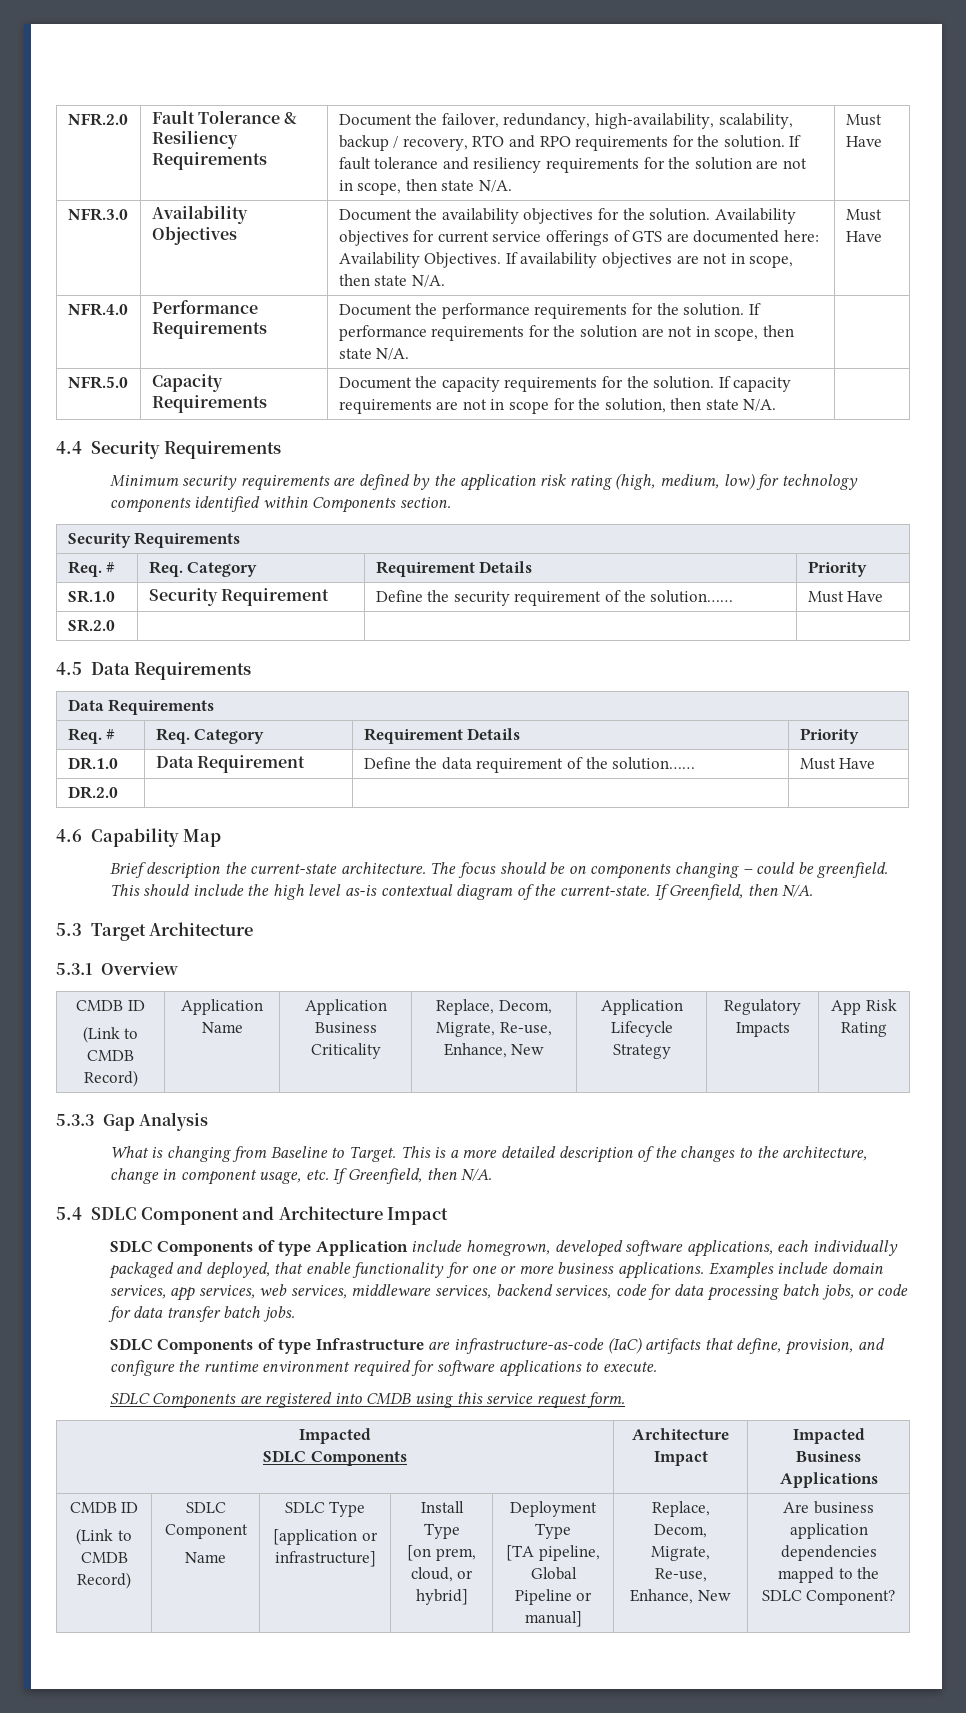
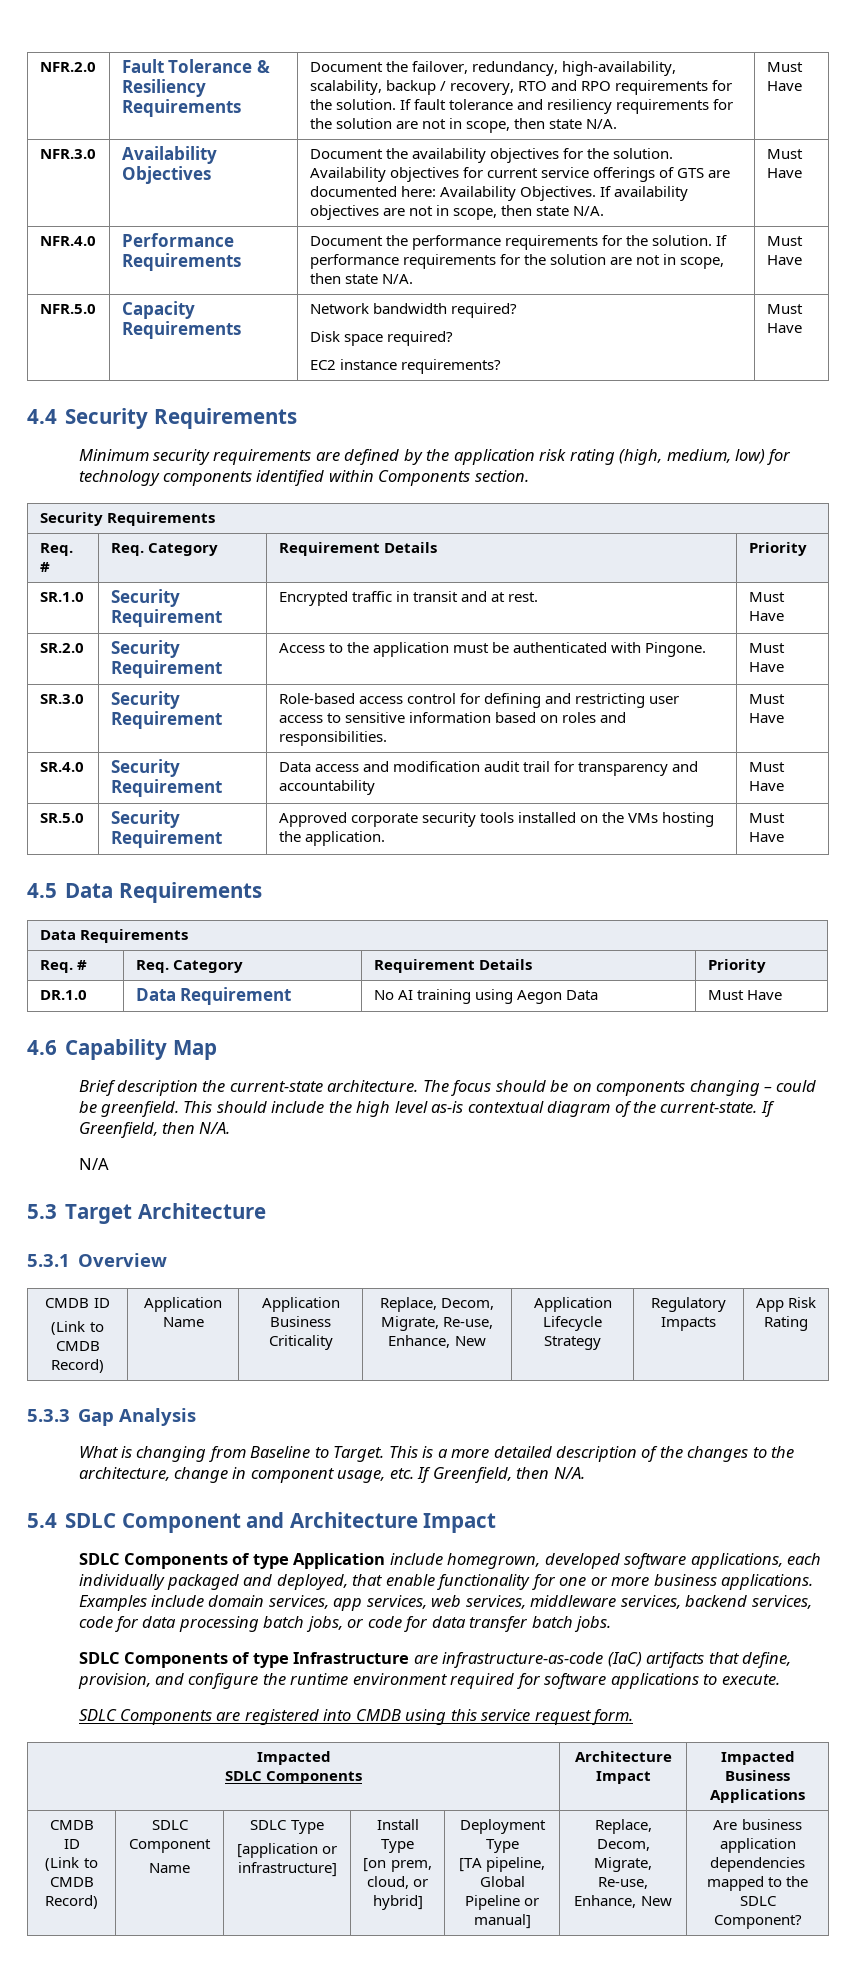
(410, 354) none -> [766,236,803,246] [766,255,802,265] Must Have
[338,376,792,392] [338,398,777,414] Document the capacity requirements for the solution. If capacity requirements are not in scope for the solution, then state N/A. | -> [309,303,517,318] [309,331,453,346] [309,359,501,374] [766,304,803,314] [766,323,802,333] Network bandwidth required? // Disk space required? // EC2 instance requirements? | Must Have
[375,590,734,606] [807,591,884,603] [67,619,115,632] Define the security requirement of the solution…… | Must Have // SR.2.0 | | | -> [278,591,538,606] [748,592,785,602] [748,611,784,621] [39,643,84,653] [110,640,180,658] [110,660,222,678] [278,642,706,657] [748,643,785,653] [748,662,784,672] [39,694,84,704] [110,691,180,709] [110,711,222,729] [278,693,679,708] [278,712,626,723] [278,731,387,746] [748,694,785,704] [748,713,784,723] [39,762,84,772] [110,759,180,777] [110,779,222,797] [278,761,698,776] [278,780,375,795] [748,762,785,772] [748,781,784,791] [39,813,84,823] [110,810,180,828] [110,830,222,848] [278,812,714,827] [278,831,385,846] [748,813,785,823] [748,832,784,842] Encrypted traffic in transit and at rest. | Must Have // SR.2.0 | Security Requirement | Access to the application must be authenticated with Pingone. | Must Have // SR.3.0 | Security Requirement | Role-based access control for defining and restricting user access to sensitive information based on roles and responsibilities. | Must Have // SR.4.0 | Security Requirement | Data access and modification audit trail for transparency and accountability | Must Have // SR.5.0 | Security Requirement | Approved corporate security tools installed on the VMs hosting the application. | Must Have
[363,757,696,773] [799,758,876,770] [67,786,118,799] Define the data requirement of the solution…… | Must Have // DR.2.0 | | | -> [373,989,598,1004] [707,990,782,1000] No AI training using Aegon Data | Must Have
(814, 890) none -> [78,1158,109,1170] // N/A

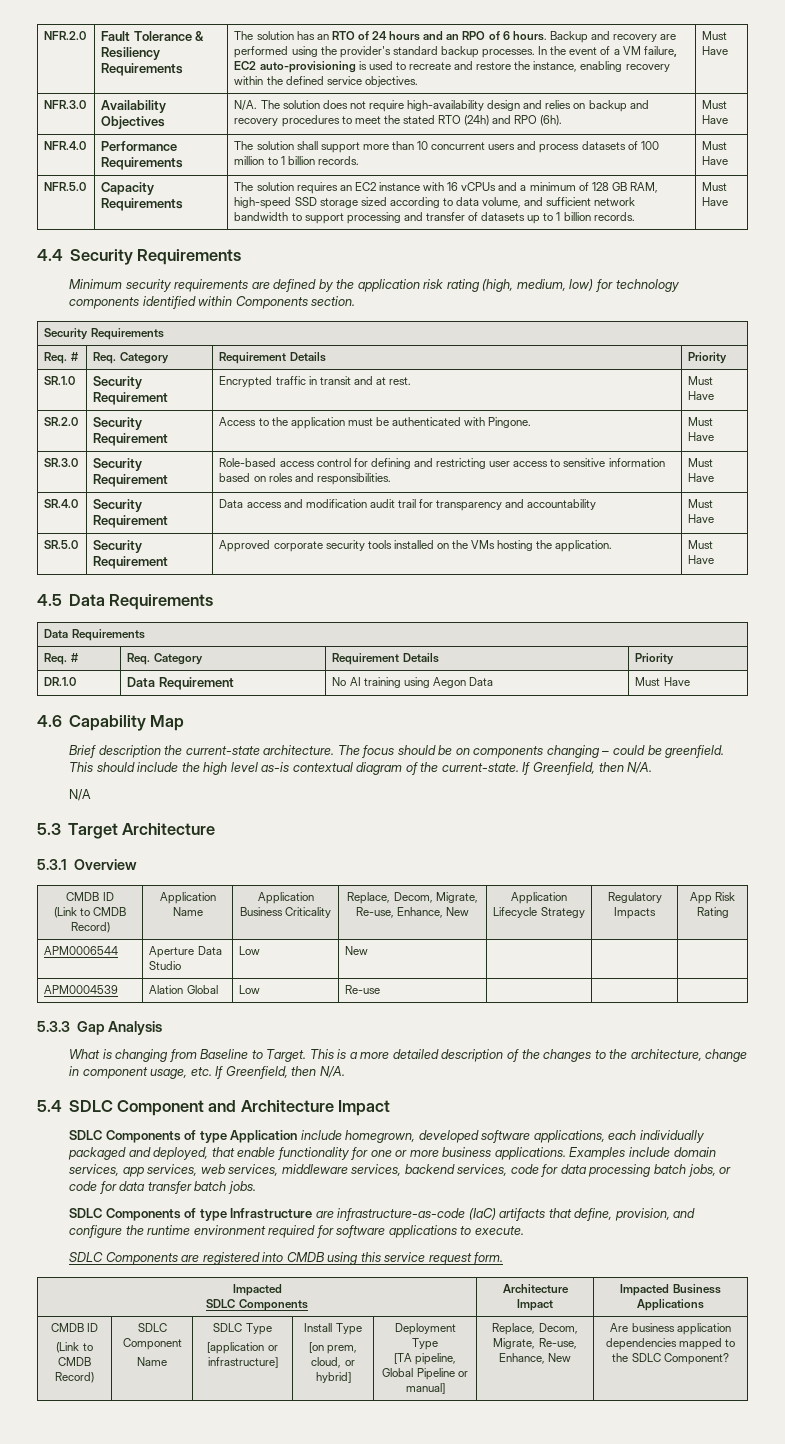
[309,61,676,76] [309,80,732,95] [309,99,733,114] [309,118,617,133] Document the failover, redundancy, high-availability, scalability, backup / recovery, RTO and RPO requirements for the solution. If fault tolerance and resiliency requirements for the solution are not in scope, then state N/A. -> [234,31,677,43] [234,46,677,58] [234,61,670,73] [234,76,418,87] The solution has an RTO of 24 hours and an RPO of 6 hours. Backup and recovery are performed using the provider's standard backup processes. In the event of a VM failure, EC2 auto-provisioning is used to recreate and restore the instance, enabling recovery within the defined service objectives.
[309,148,673,163] [309,167,730,182] [309,186,688,201] [309,205,604,220] Document the availability objectives for the solution. Availability objectives for current service offerings of GTS are documented here: Availability Objectives. If availability objectives are not in scope, then state N/A. -> [234,100,649,112] [234,115,563,127] N/A. The solution does not require high-availability design and relies on backup and recovery procedures to meet the stated RTO (24h) and RPO (6h).
[309,235,727,250] [309,254,724,269] [309,273,413,284] Document the performance requirements for the solution. If performance requirements for the solution are not in scope, then state N/A. -> [234,141,659,153] [234,156,359,165] The solution shall support more than 10 concurrent users and process datasets of 100 million to 1 billion records.
[309,303,517,318] [309,331,453,346] [309,359,501,374] Network bandwidth required? // Disk space required? // EC2 instance requirements? -> [234,182,659,194] [234,197,636,209] [234,212,635,224] The solution requires an EC2 instance with 16 vCPUs and a minimum of 128 GB RAM, high-speed SSD storage sized according to data volume, and sufficient network bandwidth to support processing and transfer of datasets up to 1 billion records.
(808, 1323) none -> [44,946,119,955] [149,946,222,958] [149,961,182,970] [239,946,261,955] [345,946,369,955] [44,985,119,994] [149,985,218,994] [239,985,261,994] [345,985,381,994] // APM0006544 | Aperture Data Studio | Low | New | | | // APM0004539 | Alation Global | Low | Re-use | | |

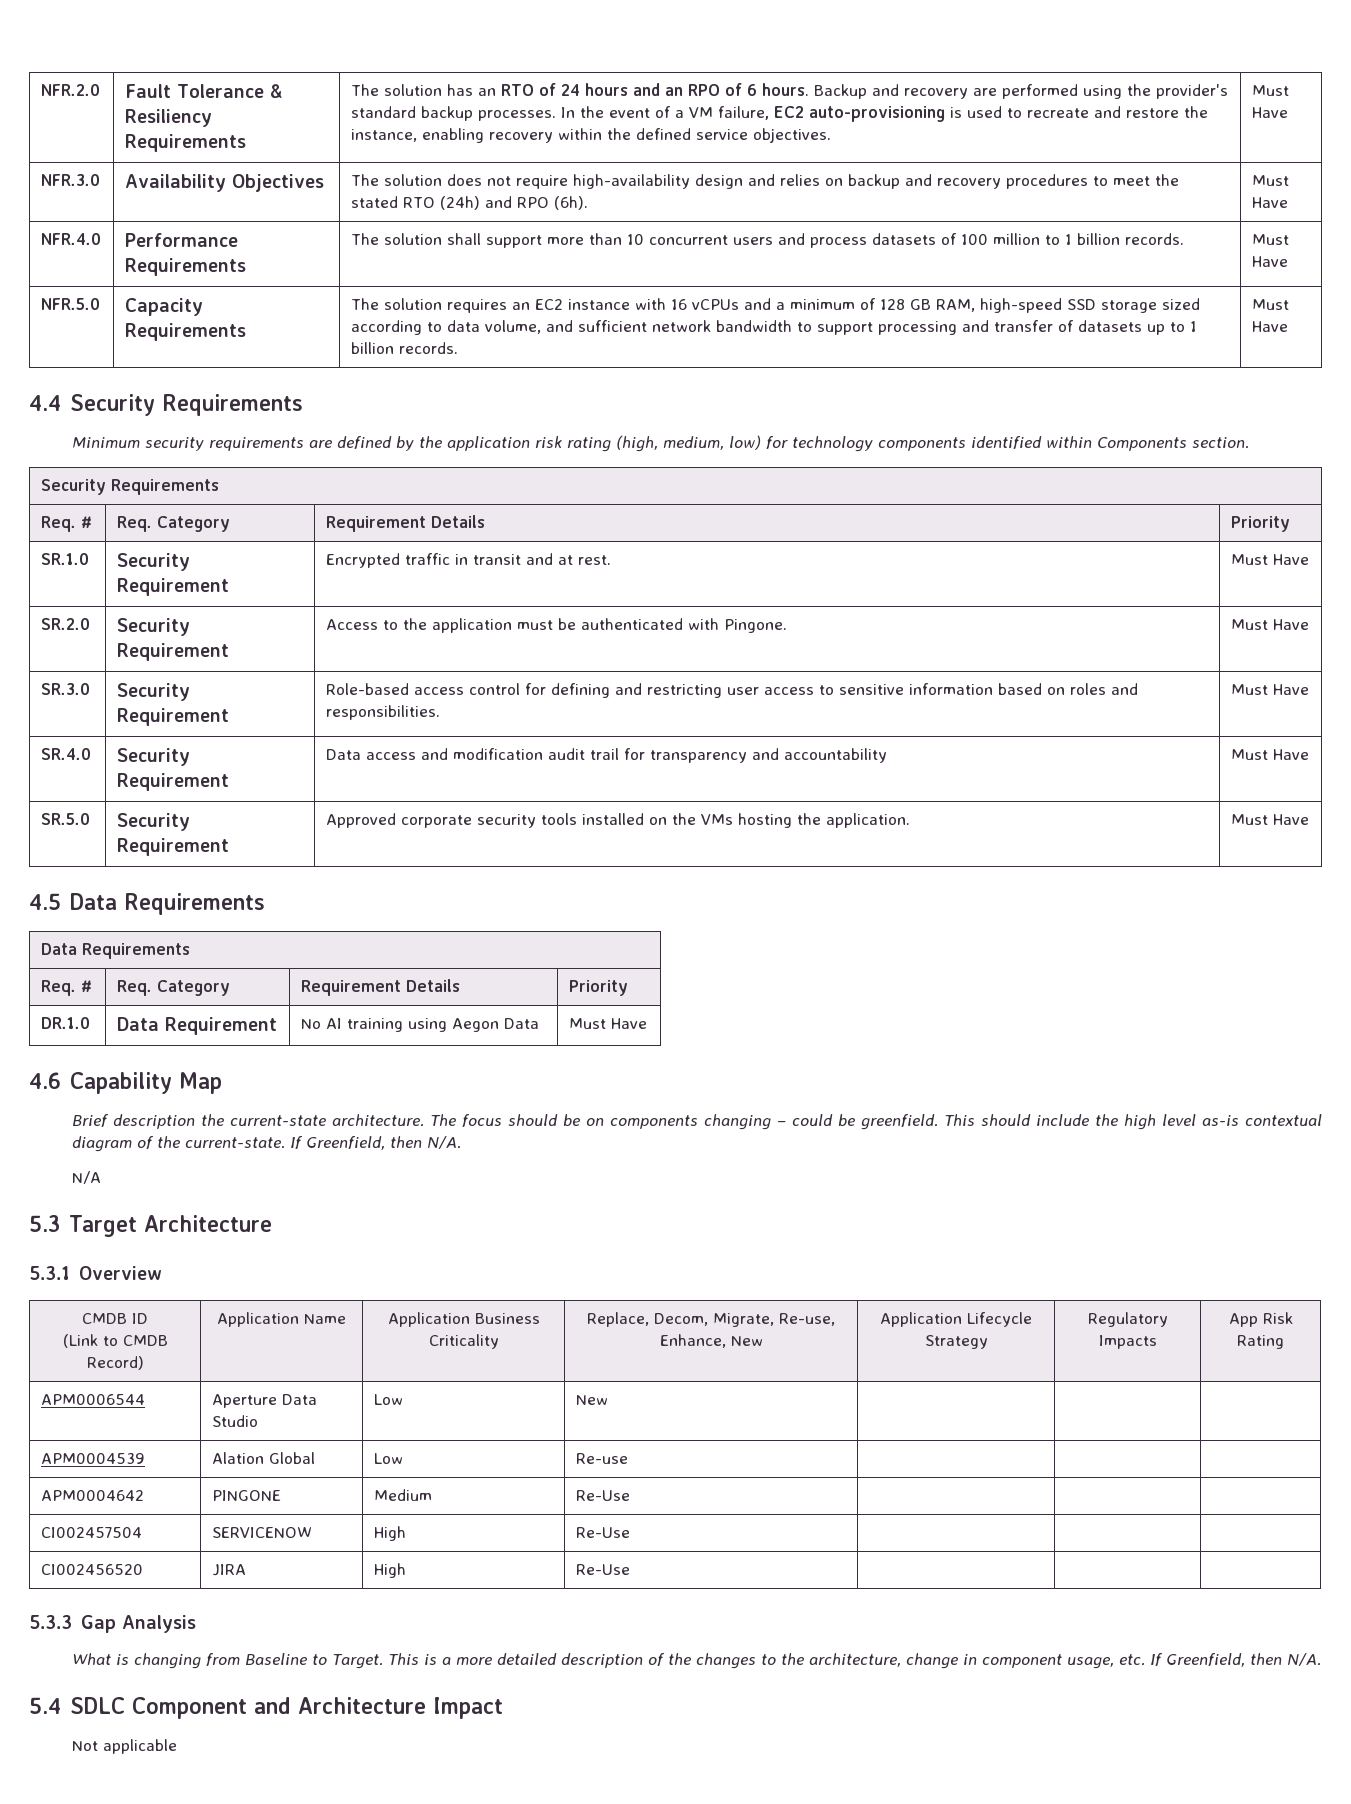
[234,100,258,111] N/A. -> (324, 183) none
(381, 989) none -> [40,1490,144,1501] [211,1490,281,1501] [373,1489,432,1501] [575,1490,630,1501] [40,1527,142,1538] [211,1527,312,1538] [373,1526,406,1541] [575,1527,630,1538] [40,1564,143,1575] [211,1564,246,1576] [373,1563,406,1578] [575,1564,630,1575] // APM0004642 | PINGONE | Medium | Re-Use | | | // CI002457504 | SERVICENOW | High | Re-Use | | | // CI002456520 | JIRA | High | Re-Use | | |
[69,1130,704,1143] [68,1147,716,1160] [69,1164,732,1177] [69,1181,256,1194] [69,1208,696,1221] [69,1225,524,1238] [69,1252,504,1265] [232,1284,282,1296] [206,1299,308,1311] [502,1284,569,1293] [517,1299,553,1311] [620,1284,721,1296] [637,1299,704,1311] [50,1323,99,1332] [56,1342,93,1353] [58,1357,91,1366] [55,1372,94,1383] [137,1323,167,1332] [122,1338,182,1350] [137,1357,167,1366] [213,1323,272,1335] [207,1342,278,1354] [207,1357,278,1368] [304,1323,362,1335] [308,1342,358,1354] [311,1357,355,1368] [315,1372,351,1383] [394,1323,456,1335] [412,1338,438,1350] [393,1353,457,1365] [382,1368,468,1380] [405,1383,445,1394] [492,1323,578,1335] [493,1338,577,1349] [498,1353,572,1364] [610,1323,731,1335] [605,1338,736,1350] [612,1353,729,1365] SDLC Components of type Application include homegrown, developed software applications, each individually packaged and deployed, that enable functionality for one or more business applications. Examples include domain services, app services, web services, middleware services, backend services, code for data processing batch jobs, or code for data transfer batch jobs. // SDLC Components of type Infrastructure are infrastructure-as-code (IaC) artifacts that define, provision, and configure the runtime environment required for software applications to execute. // SDLC Components are registered into CMDB using this service request form. // Impacted // SDLC Components | Architecture Impact | Impacted Business Applications // CMDB ID // (Link to CMDB Record) | SDLC Component // Name | SDLC Type // [application or infrastructure] | Install Type // [on prem, cloud, or hybrid] | Deployment Type // [TA pipeline, Global Pipeline or manual] | Replace, Decom, Migrate, Re-use, Enhance, New | Are business application dependencies mapped to the SDLC Component? -> [71,1739,177,1754] Not applicable

